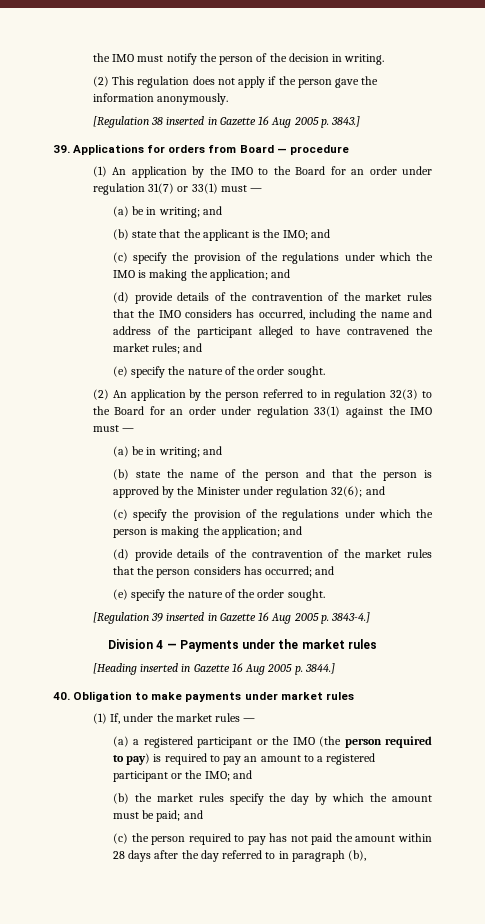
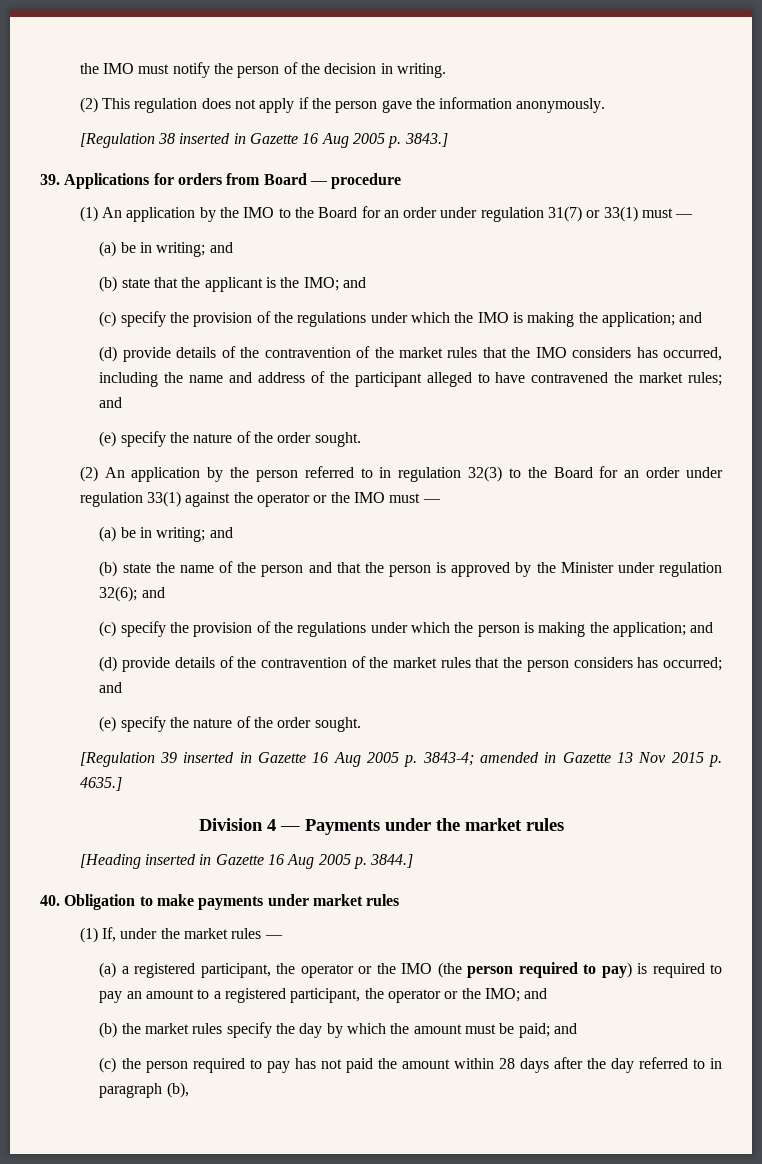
(406, 410) none -> [256,492,350,507] operator or the
[331,612,371,623] 3843-4.] -> [422,752,723,767] [79,777,122,791] 3843-4; amended in Gazette 13 Nov 2015 p. 4635.]
[197,737,253,748] participant -> [200,963,354,978] participant, the operator
[112,771,168,782] participant -> [290,988,442,1003] participant, the operator

